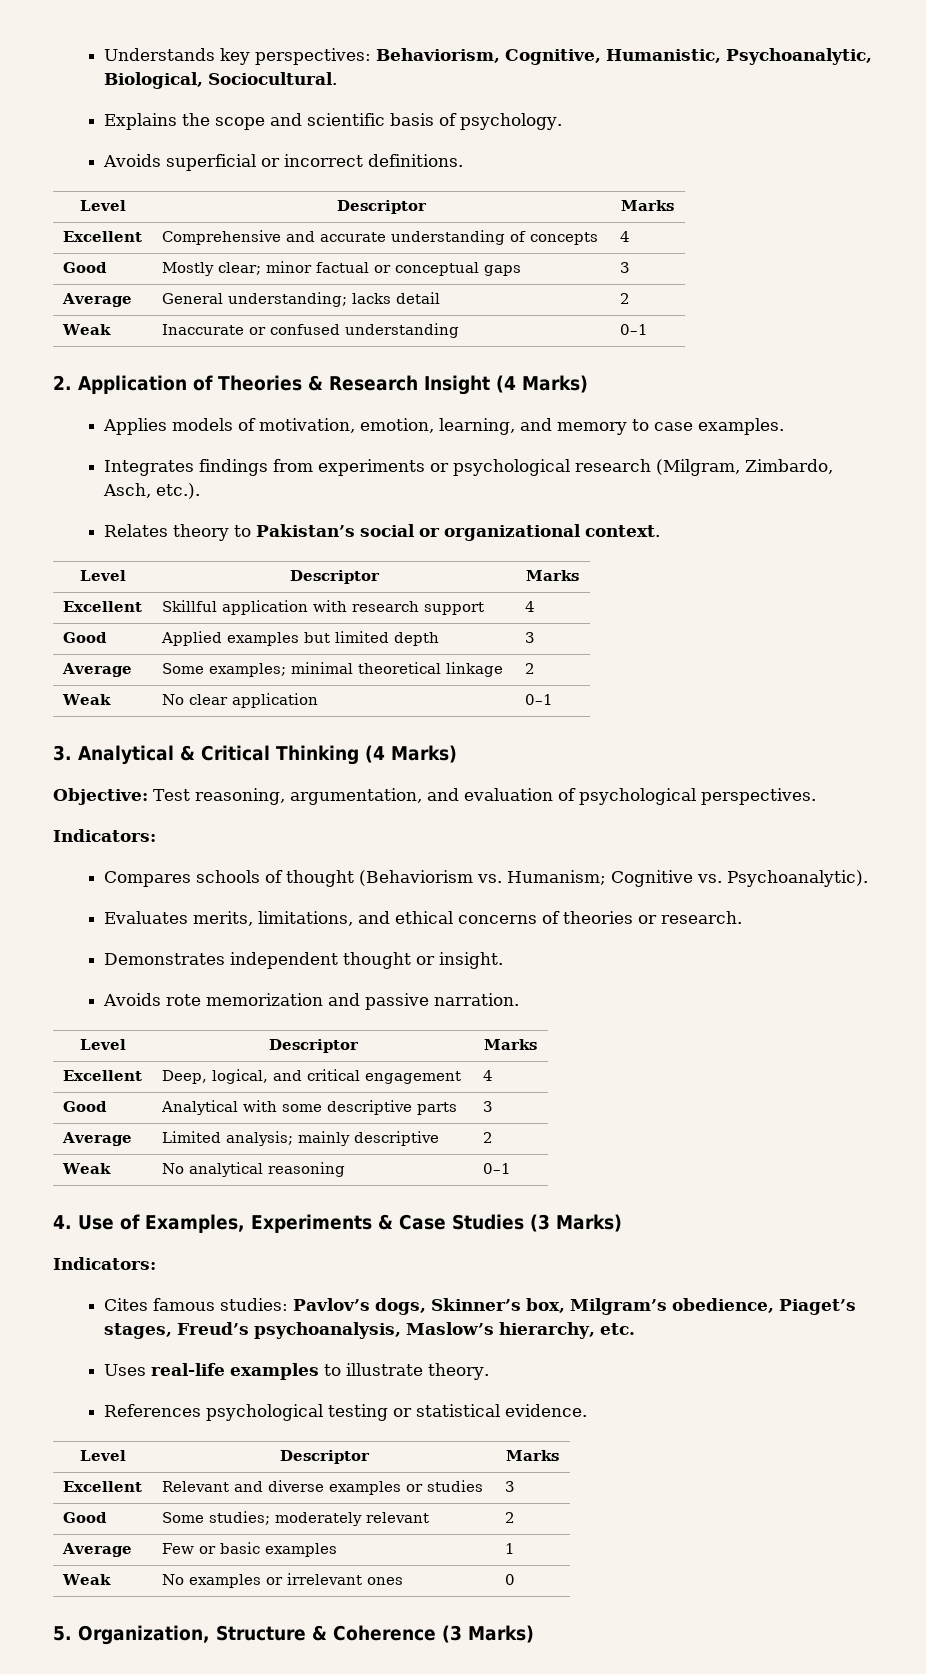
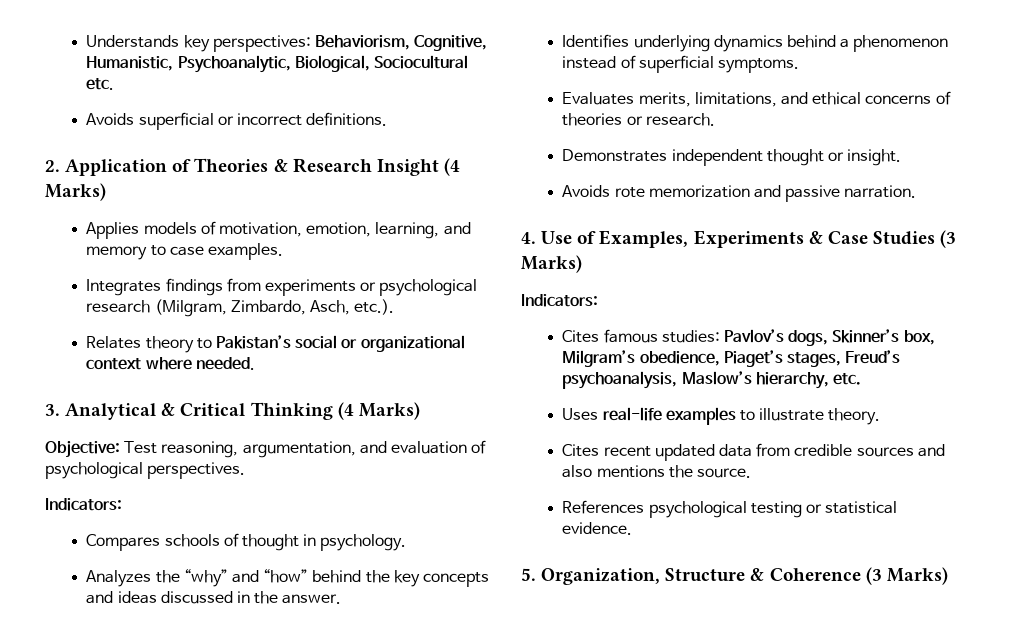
[207,72,337,85] [103,113,562,130] Sociocultural. // Explains the scope and scientific basis of psychology. -> [373,55,468,69] [86,78,115,90] Sociocultural etc.
[80,200,126,211] [337,200,427,214] [621,200,674,211] [62,231,142,242] [161,230,598,245] [619,231,630,242] [62,262,107,273] [161,261,521,276] [619,262,630,273] [61,293,132,307] [161,292,440,307] [619,293,630,304] [61,324,111,335] [161,323,459,338] [619,324,648,335] // Level | Descriptor | Marks // Excellent | Comprehensive and accurate understanding of concepts | 4 // Good | Mostly clear; minor factual or conceptual gaps | 3 // Average | General understanding; lacks detail | 2 // Weak | Inaccurate or confused understanding | 0–1 -> (388, 119) none
[584,525,660,537] [80,570,126,581] [289,570,380,584] [526,570,579,581] [62,601,142,612] [161,600,484,615] [524,601,535,612] [62,632,107,643] [160,631,439,646] [524,632,535,643] [61,663,132,677] [161,662,503,677] [524,663,535,674] [61,694,111,705] [161,693,318,708] [524,694,553,705] context. // Level | Descriptor | Marks // Excellent | Skillful application with research support | 4 // Good | Applied examples but limited depth | 3 // Average | Some examples; minimal theoretical linkage | 2 // Weak | No clear application | 0–1 -> [86,357,255,370] context where needed.
[358,870,868,887] (Behaviorism vs. Humanism; Cognitive vs. Psychoanalytic). -> [303,534,407,551] [86,569,489,587] [86,591,342,604] [562,34,949,52] [562,55,799,73] in psychology. // Analyzes the “why” and “how” behind the key concepts and ideas discussed in the answer. // Identifies underlying dynamics behind a phenomenon instead of superficial symptoms.
[80,1039,126,1050] [268,1039,359,1053] [484,1039,537,1050] [62,1070,142,1081] [161,1069,461,1084] [482,1070,493,1081] [62,1101,107,1112] [160,1100,457,1115] [482,1101,493,1112] [61,1132,132,1146] [161,1131,439,1146] [482,1132,493,1143] [61,1163,111,1174] [161,1162,345,1177] [482,1163,511,1174] // Level | Descriptor | Marks // Excellent | Deep, logical, and critical engagement | 4 // Good | Analytical with some descriptive parts | 3 // Average | Limited analysis; mainly descriptive | 2 // Weak | No analytical reasoning | 0–1 -> (917, 191) none
(489, 1371) none -> [562,443,945,461] [562,465,751,478] // Cites recent updated data from credible sources and also mentions the source.
[80,1450,126,1461] [279,1450,370,1464] [506,1450,559,1461] [62,1481,142,1492] [161,1480,483,1495] [504,1481,515,1492] [62,1512,107,1523] [161,1511,429,1526] [504,1512,515,1523] [61,1543,132,1557] [161,1542,337,1557] [504,1543,515,1554] [61,1574,111,1585] [161,1573,403,1588] [504,1574,515,1585] // Level | Descriptor | Marks // Excellent | Relevant and diverse examples or studies | 3 // Good | Some studies; moderately relevant | 2 // Average | Few or basic examples | 1 // Weak | No examples or irrelevant ones | 0 -> (633, 528) none

